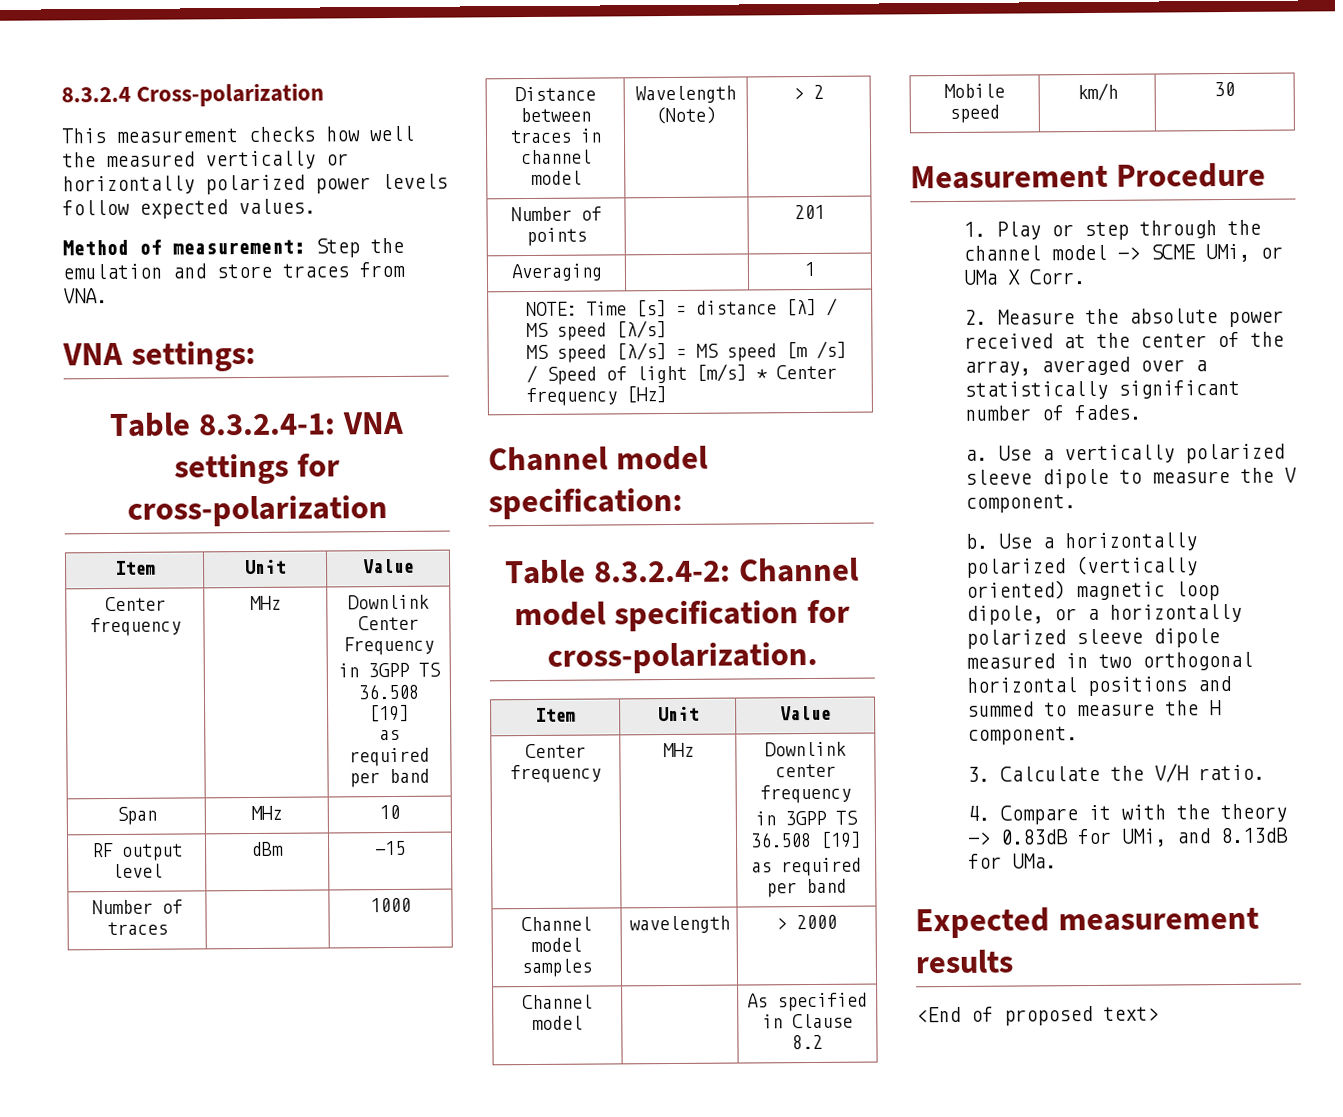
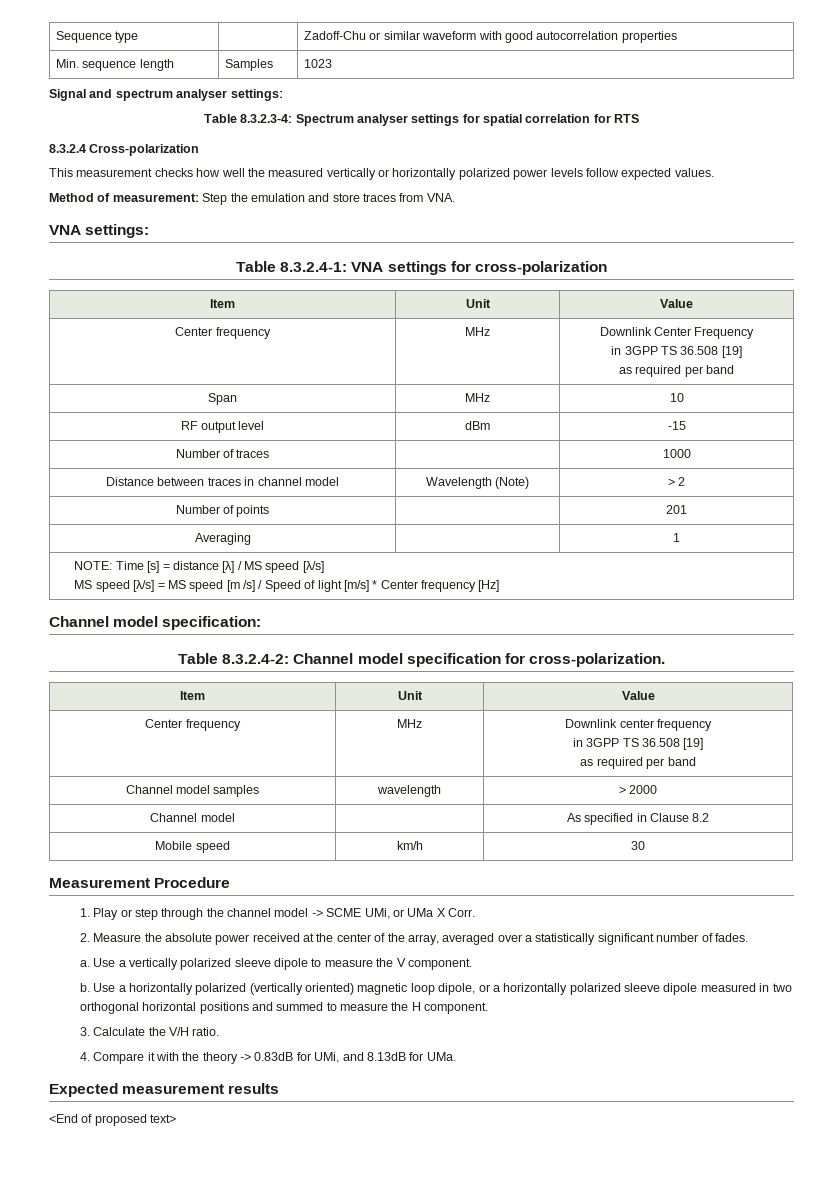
(61, 94) none -> [55,31,139,43] [303,31,677,43] [55,59,174,71] [224,59,273,71] [303,59,332,68] [49,89,283,101] [203,114,640,126] Sequence type | | Zadoff-Chu or similar waveform with good autocorrelation properties // Min. sequence length | Samples | 1023 // Signal and spectrum analyser settings: // Table 8.3.2.3-4: Spectrum analyser settings for spatial correlation for RTS //

